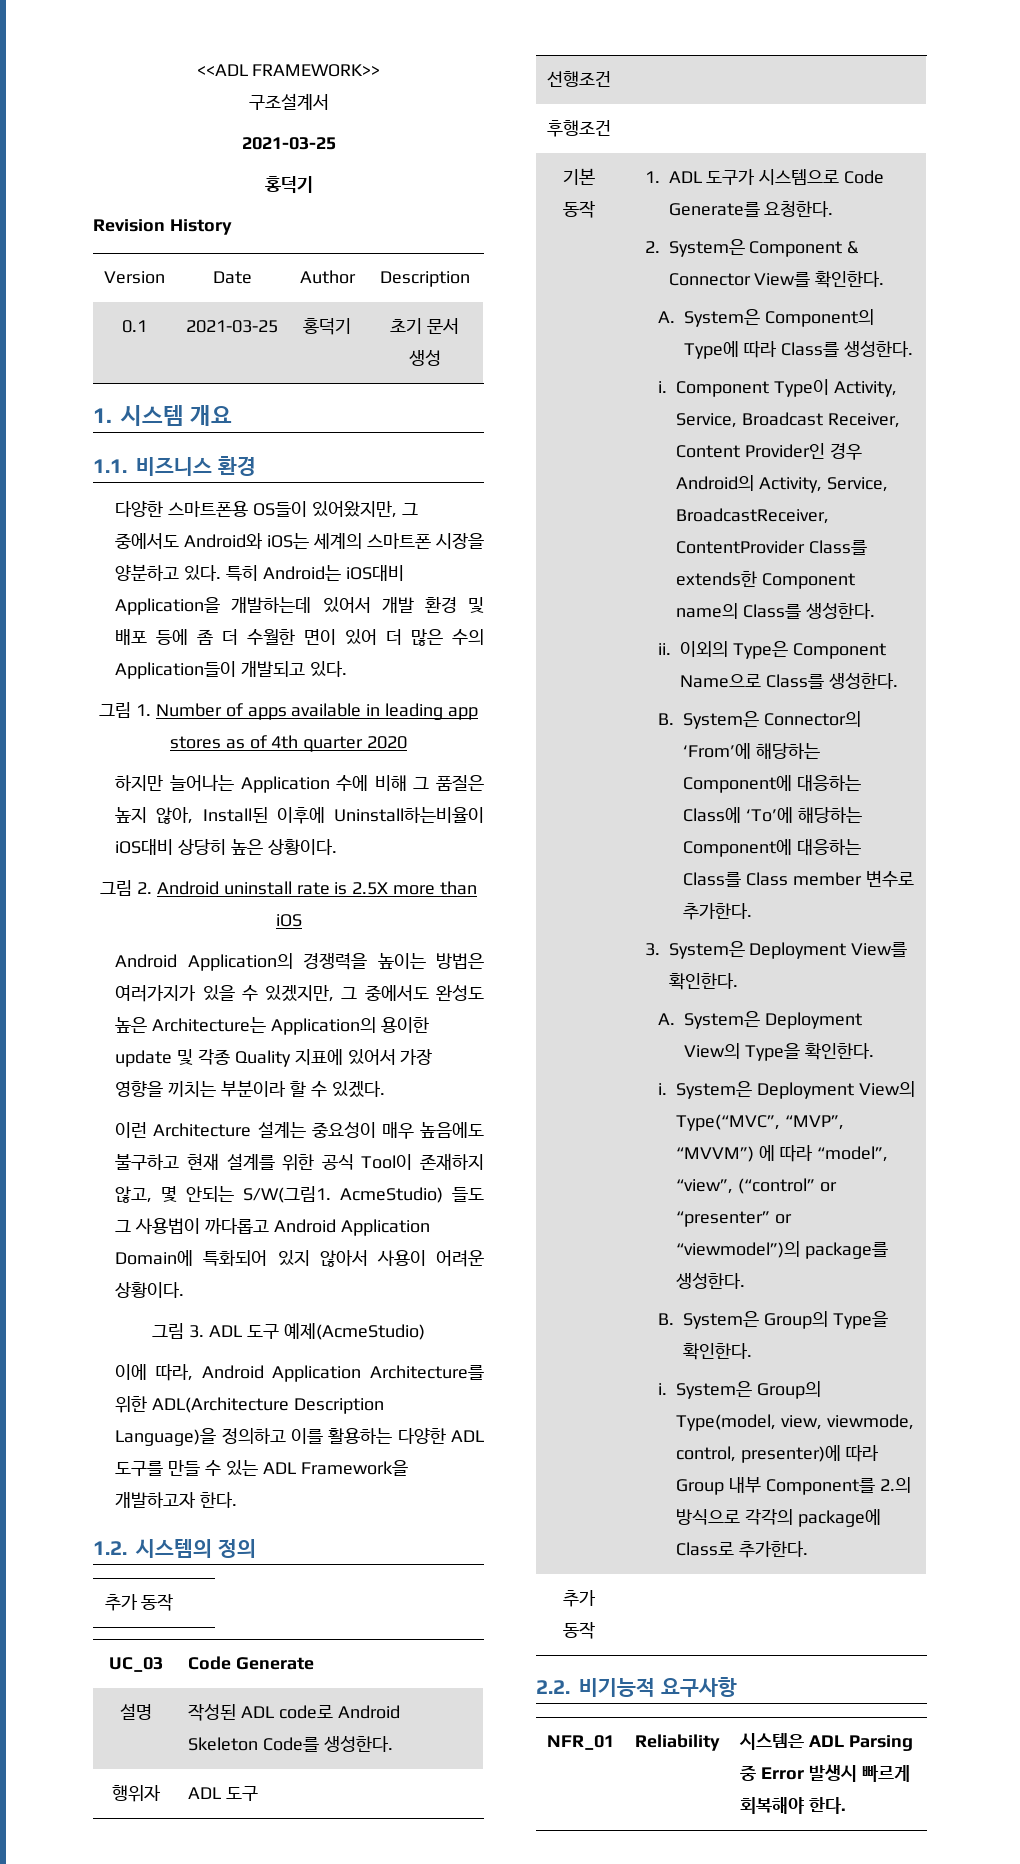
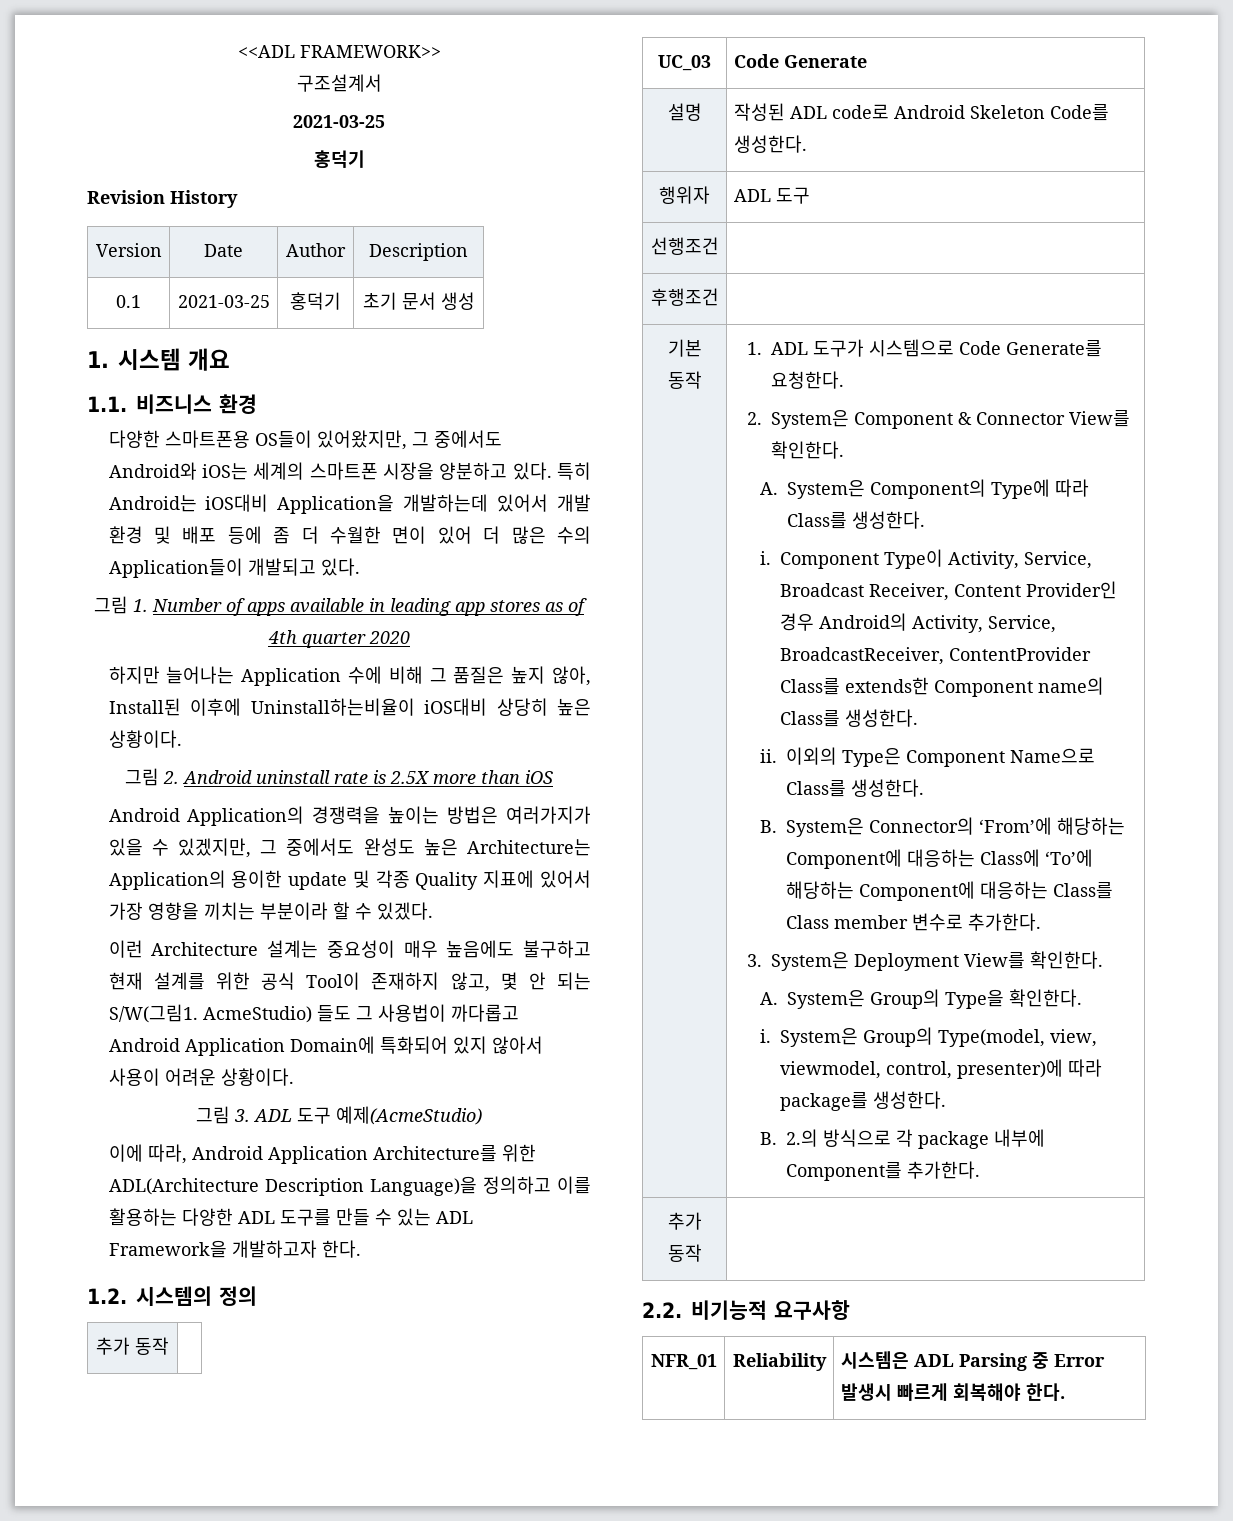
[186,1186,235,1202] 안되는 -> [528,972,591,990] 안 되는
[764,1012,862,1029] [683,1043,874,1061] [657,1081,915,1099] [675,1114,844,1131] [675,1145,888,1162] [675,1178,837,1194] [675,1211,792,1227] [675,1241,888,1259] [675,1273,745,1289] [657,1311,759,1329] Deployment View의 Type을 확인한다. // i. System은 Deployment View의 Type(“MVC”, “MVP”, “MVVM”) 에 따라 “model”, “view”, (“control” or “presenter” or “viewmodel”)의 package를 생성한다. // B. System은 -> (865, 999) none
[826,1414,914,1430] viewmode, -> [779,1061,881,1079] viewmodel,
[675,1477,911,1495] [675,1509,881,1527] [675,1542,734,1556] Group 내부 Component를 2.의 방식으로 각각의 package에 Class로 -> [779,1091,946,1111] [759,1129,1045,1149] [785,1162,902,1181] package를 생성한다. // B. 2.의 방식으로 각 package 내부에 Component를

